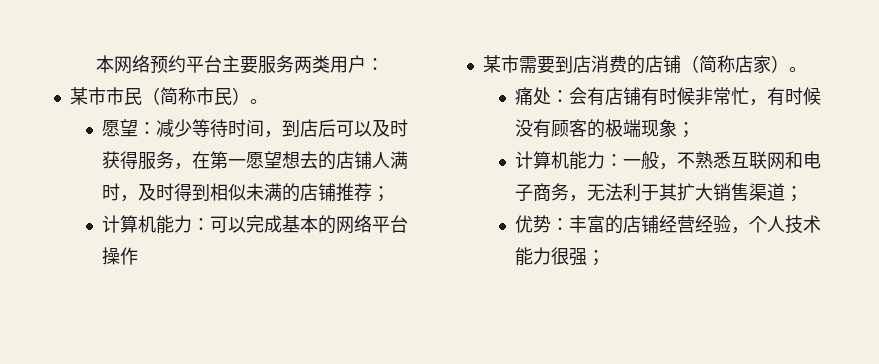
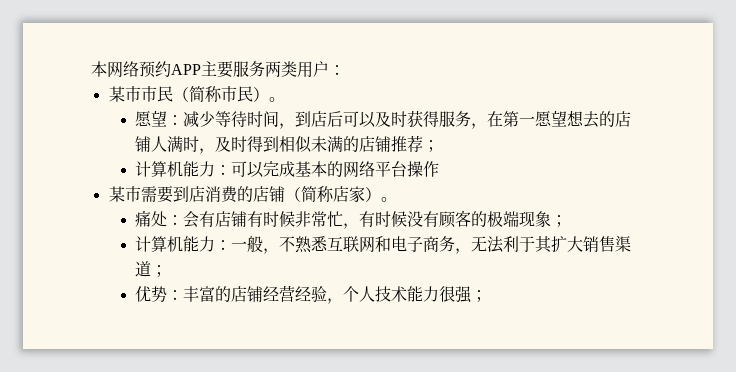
[185,55,222,73] 平台 -> [171,64,201,75] APP

